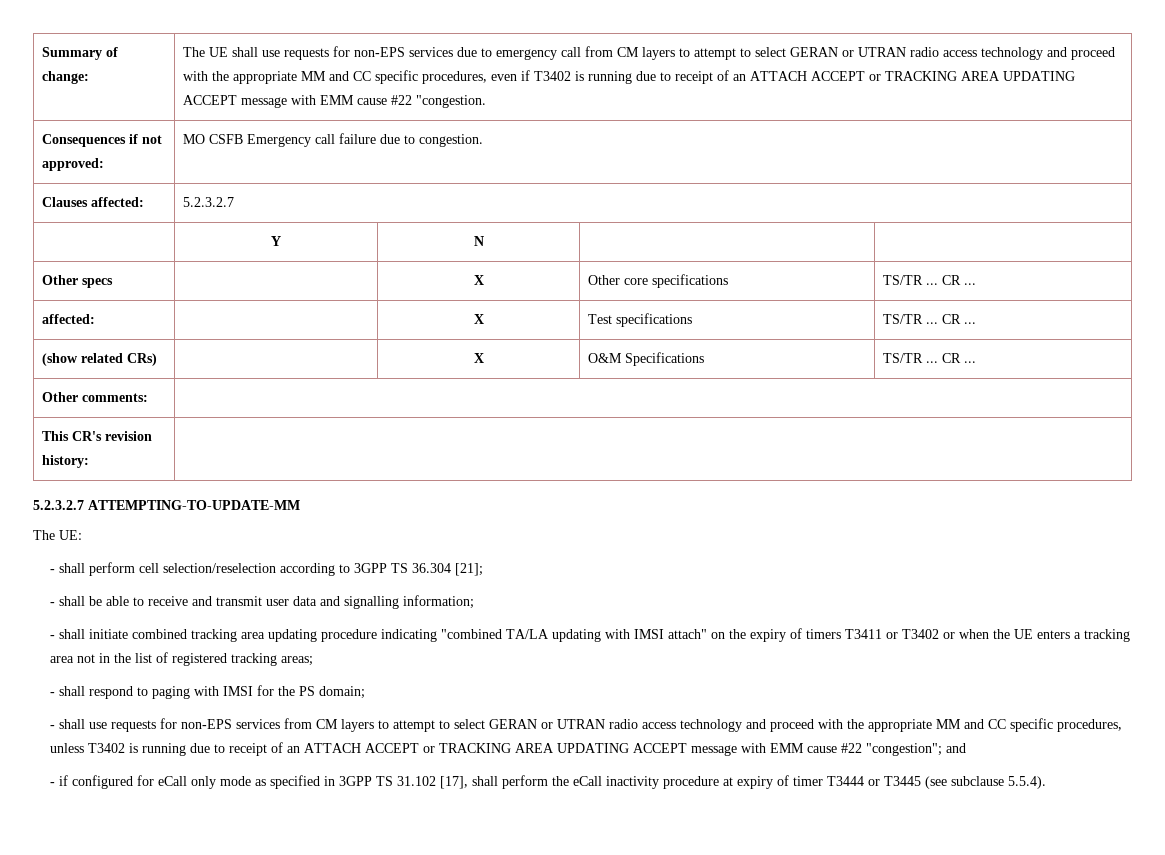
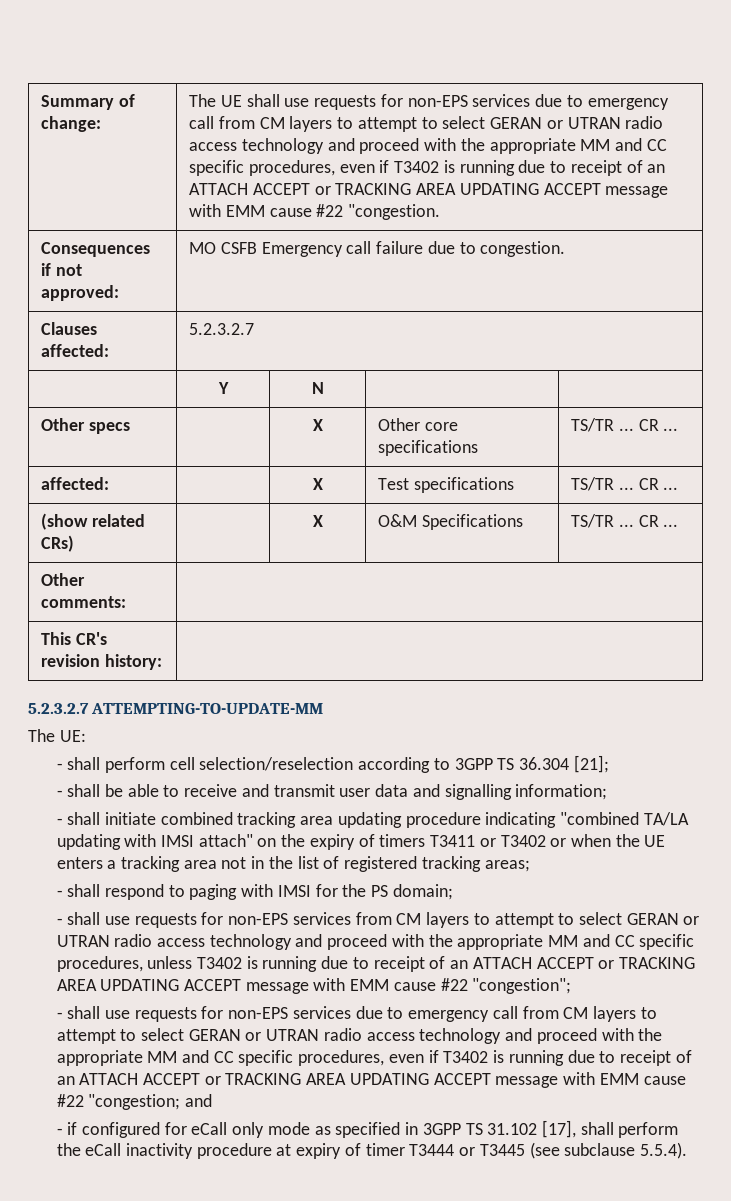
(942, 749) none -> [56,1006,657,1022] [56,1028,663,1044] [56,1050,692,1066] [56,1072,686,1088] [56,1094,181,1110] // - shall use requests for non-EPS services due to emergency call from CM layers to attempt to select GERAN or UTRAN radio access technology and proceed with the appropriate MM and CC specific procedures, even if T3402 is running due to receipt of an ATTACH ACCEPT or TRACKING AREA UPDATING ACCEPT message with EMM cause #22 "congestion;

